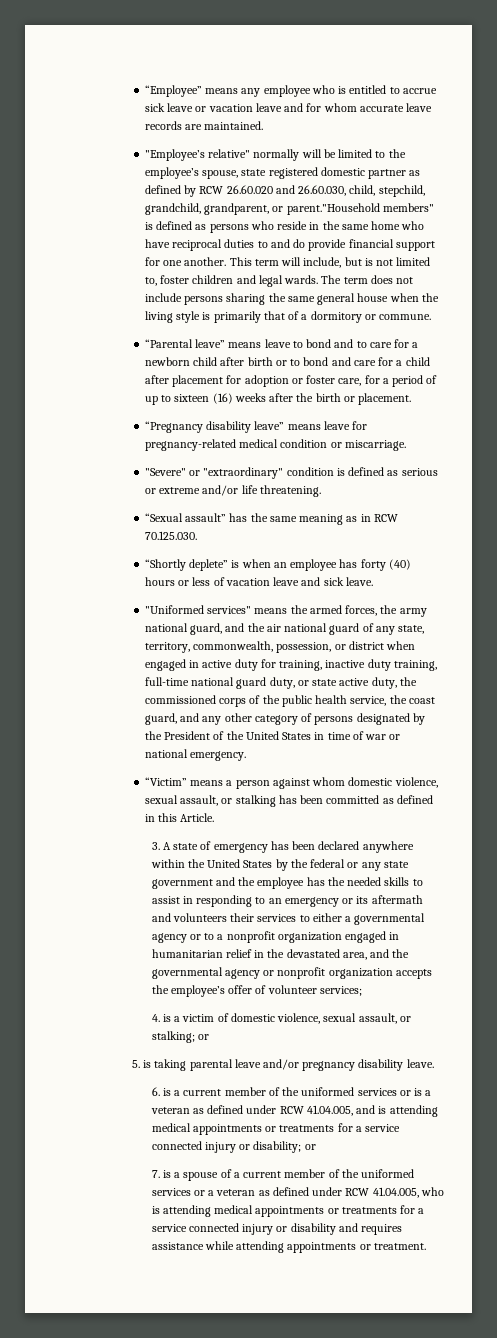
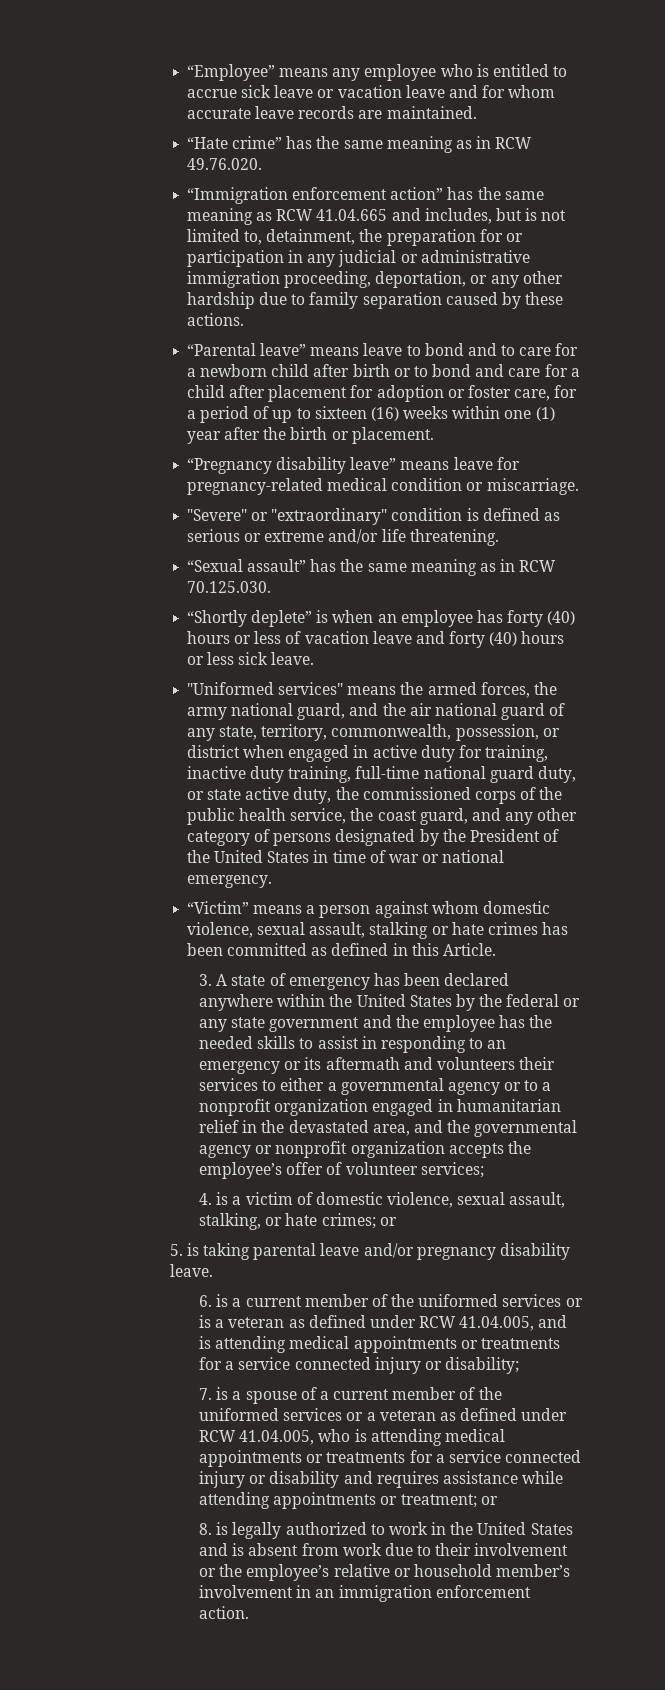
[144,149,406,161] [144,167,421,179] [144,185,425,197] [144,203,434,215] [144,221,425,233] [144,239,435,251] [144,257,342,268] "Employee’s relative" normally will be limited to the employee’s spouse, state registered domestic partner as defined by RCW 26.60.020 and 26.60.030, child, stepchild, grandchild, grandparent, or parent."Household members" is defined as persons who reside in the same home who have reciprocal duties to and do provide financial support for one another. This term will include, -> [186,136,533,153] [186,158,262,170] [186,187,544,204] [186,208,492,225] “Hate crime” has the same meaning as in RCW 49.76.020. // “Immigration enforcement action” has the same meaning as RCW 41.04.665 and includes,
[160,275,414,287] [144,293,439,305] [144,311,432,323] foster children and legal wards. The term does not include persons sharing the same general house when the living style is primarily that of a dormitory or commune. -> [266,229,523,246] [186,250,530,267] [186,271,563,288] [186,292,564,309] [186,313,244,326] detainment, the preparation for or participation in any judicial or administrative immigration proceeding, deportation, or any other hardship due to family separation caused by these actions.
(266, 397) none -> [452,406,555,421] [186,431,221,444] within one (1) year
(321, 581) none -> [449,631,565,648] [186,652,234,665] forty (40) hours or less
[221,795,276,807] or stalking -> [369,922,538,939] stalking or hate crimes
[399,1016,411,1022] [151,1031,195,1043] or stalking; -> [198,1213,376,1230] stalking, or hate crimes;
[304,1144,316,1150] or -> (520, 1365) none
[373,1243,426,1250] treatment. -> [400,1494,498,1508] [198,1522,573,1539] [198,1543,569,1556] [198,1564,571,1581] [198,1585,531,1602] [198,1606,249,1619] treatment; or // 8. is legally authorized to work in the United States and is absent from work due to their involvement or the employee’s relative or household member’s involvement in an immigration enforcement action.

